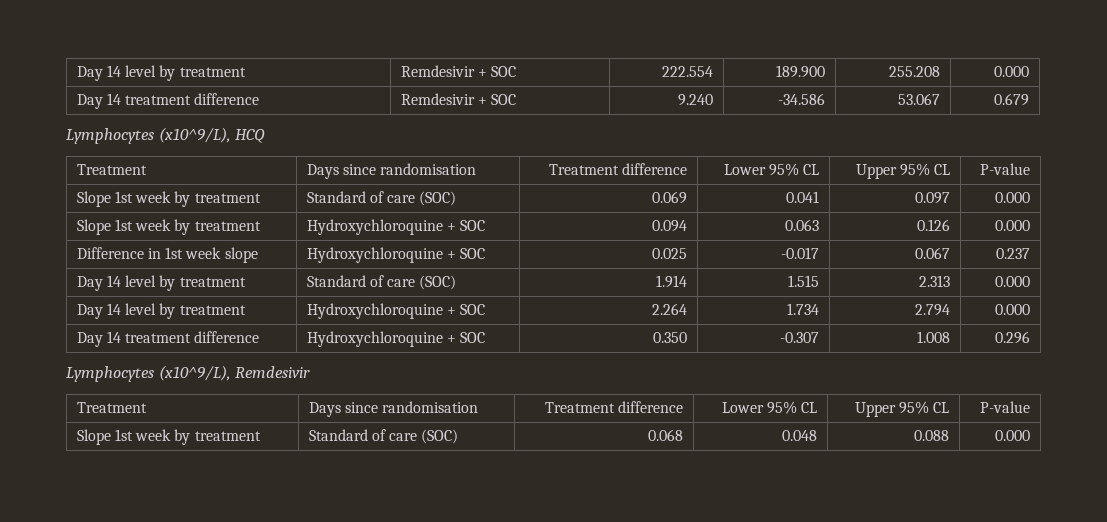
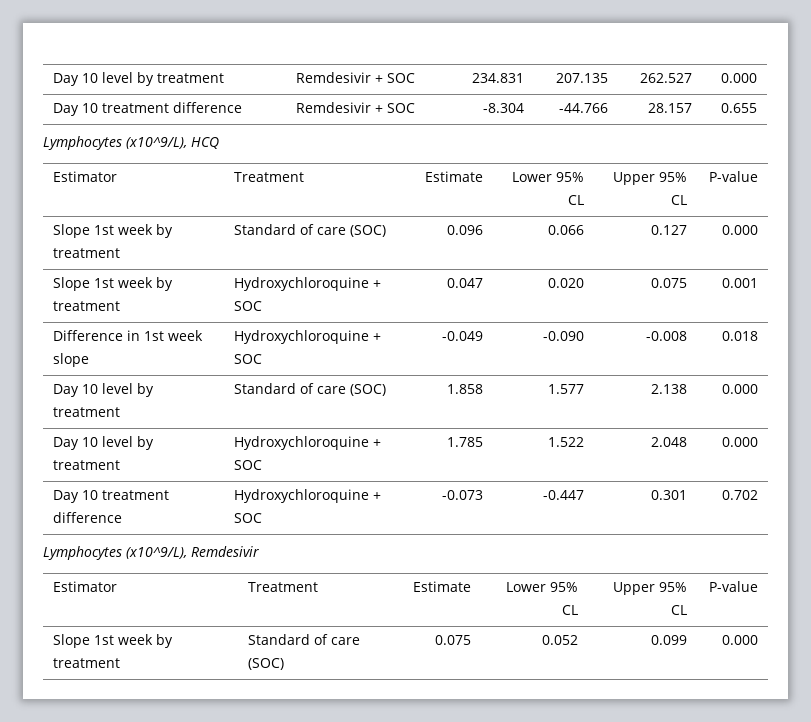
[76,65,122,81] Day 14 -> [53,73,99,86] Day 10
[662,66,714,77] [776,65,826,78] [889,66,941,77] [994,66,1030,77] [76,93,122,109] 222.554 | 189.900 | 255.208 | 0.000 // Day 14 -> [471,73,524,83] [555,73,608,83] [639,73,692,83] [720,73,757,83] [53,103,99,116] 234.831 | 207.135 | 262.527 | 0.000 // Day 10
[678,94,714,106] [778,93,826,105] [898,93,941,105] [994,93,1030,106] 9.240 | -34.586 | 53.067 | 0.679 -> [482,103,524,113] [558,103,608,113] [647,103,692,113] [720,103,757,113] -8.304 | -44.766 | 28.157 | 0.655
[76,164,147,175] [306,163,477,179] [548,163,688,175] Treatment | Days since randomisation | Treatment difference -> [53,171,118,182] [234,172,305,182] [424,171,483,182] Estimator | Treatment | Estimate
[652,191,688,204] [786,191,820,203] [915,192,951,204] 0.069 | 0.041 | 0.097 -> [446,225,483,235] [547,225,584,235] [650,225,687,235] 0.096 | 0.066 | 0.127
[652,220,688,232] [785,219,820,231] [917,219,951,231] [995,220,1031,231] 0.094 | 0.063 | 0.126 | 0.000 -> [446,278,483,288] [547,278,584,288] [650,278,687,288] [721,278,758,288] 0.047 | 0.020 | 0.075 | 0.001
[652,248,688,259] [781,247,820,259] [915,247,951,259] [996,248,1031,259] [76,275,122,291] 0.025 | -0.017 | 0.067 | 0.237 // Day 14 -> [441,331,483,341] [542,331,584,341] [645,331,687,341] [721,331,758,341] [53,384,99,397] -0.049 | -0.090 | -0.008 | 0.018 // Day 10
[656,275,688,288] [788,275,820,287] [919,275,951,287] [995,276,1031,287] [76,303,122,319] 1.914 | 1.515 | 2.313 | 0.000 // Day 14 -> [446,384,483,394] [547,384,584,394] [650,384,687,394] [721,384,758,394] [53,437,99,450] 1.858 | 1.577 | 2.138 | 0.000 // Day 10
[652,303,688,315] [787,303,820,315] [915,304,951,316] [995,304,1031,315] [76,331,122,347] 2.264 | 1.734 | 2.794 | 0.000 // Day 14 -> [446,437,483,447] [547,437,584,447] [650,437,687,447] [721,437,758,447] [53,490,99,503] 1.785 | 1.522 | 2.048 | 0.000 // Day 10
[653,332,688,343] [780,332,820,343] [917,331,951,343] [995,331,1031,344] 0.350 | -0.307 | 1.008 | 0.296 -> [441,490,483,500] [542,490,584,500] [650,490,687,500] [721,490,758,500] -0.073 | -0.447 | 0.301 | 0.702
[76,402,147,413] [308,401,479,417] [544,401,684,413] Treatment | Days since randomisation | Treatment difference -> [53,581,118,592] [248,582,319,592] [412,581,471,592] Estimator | Treatment | Estimate
[648,429,684,441] [782,430,818,441] [914,430,950,441] 0.068 | 0.048 | 0.088 -> [434,635,471,645] [541,635,578,645] [650,635,687,645] 0.075 | 0.052 | 0.099

